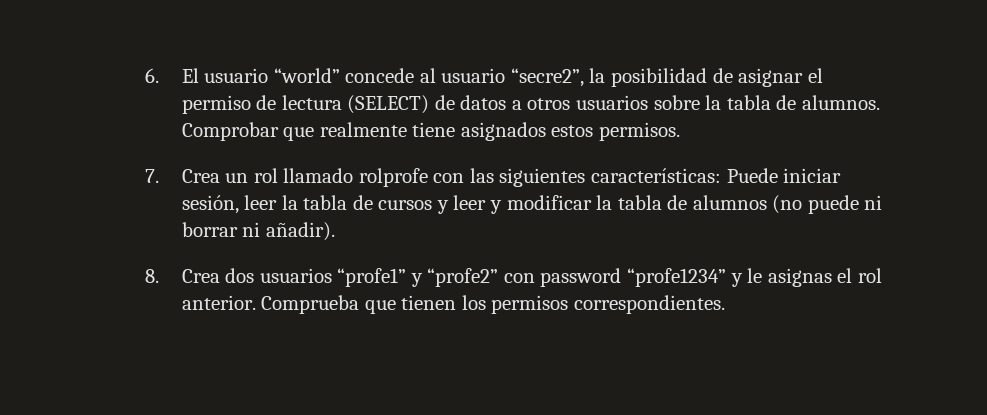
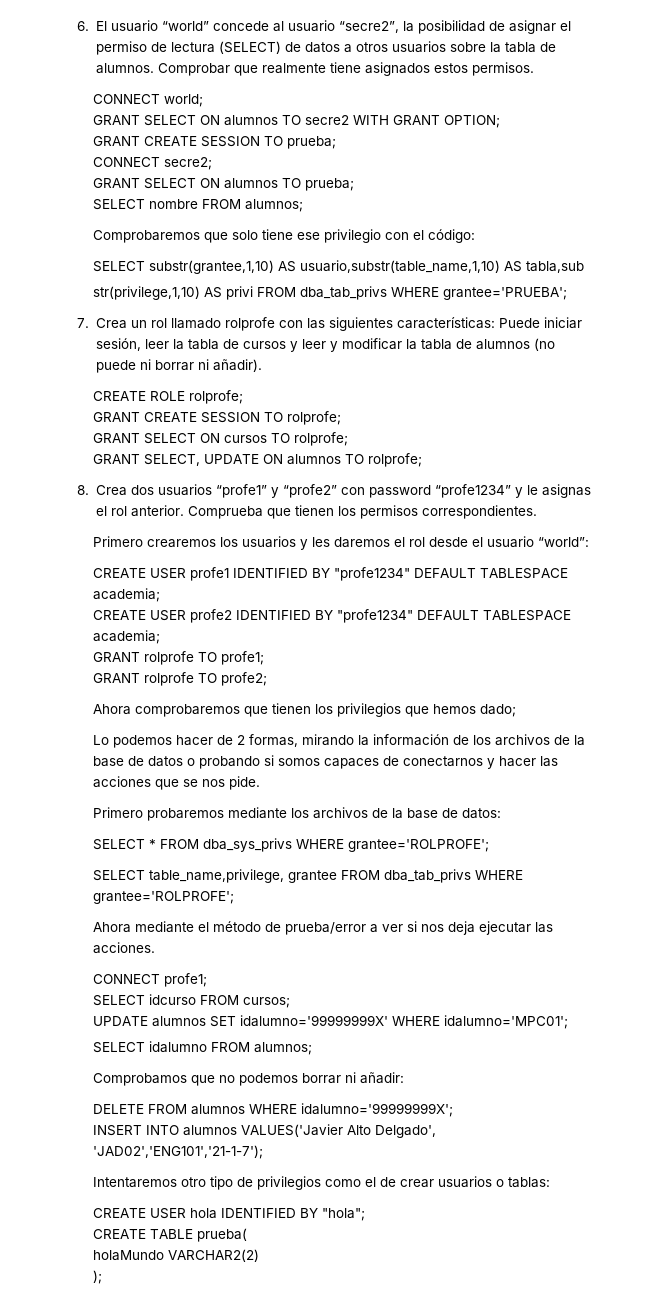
(680, 131) none -> [93,94,204,107] [93,115,501,128] [93,136,337,149] [93,157,213,170] [93,178,355,191] [93,199,304,212] [93,229,476,243] [93,260,585,274] [93,286,568,300] // CONNECT world; // GRANT SELECT ON alumnos TO secre2 WITH GRANT OPTION; // GRANT CREATE SESSION TO prueba; // CONNECT secre2; // GRANT SELECT ON alumnos TO prueba; // SELECT nombre FROM alumnos; // Comprobaremos que solo tiene ese privilegio con el código: // SELECT substr(grantee,1,10) AS usuario,substr(table_name,1,10) AS tabla,sub // str(privilege,1,10) AS privi FROM dba_tab_privs WHERE grantee='PRUEBA';
(335, 231) none -> [93,390,244,404] [93,411,342,425] [93,432,349,446] [93,453,423,467] // CREATE ROLE rolprofe; // GRANT CREATE SESSION TO rolprofe; // GRANT SELECT ON cursos TO rolprofe; // GRANT SELECT, UPDATE ON alumnos TO rolprofe;
(725, 304) none -> [93,536,590,550] [93,567,569,581] [93,588,161,602] [93,609,572,623] [93,630,161,644] [93,651,265,665] [93,672,268,686] [93,703,517,717] [93,734,586,748] [93,755,559,769] [93,776,261,790] [93,807,502,821] [93,838,490,852] [93,869,524,883] [93,891,235,904] [93,921,554,935] [93,942,156,954] [93,973,208,987] [93,994,291,1008] [93,1015,569,1029] [93,1041,313,1055] [93,1072,405,1086] [93,1103,454,1117] [93,1124,437,1138] [93,1145,264,1159] [93,1176,551,1190] [93,1208,366,1221] [93,1228,248,1242] [93,1249,260,1262] [93,1270,103,1284] // Primero crearemos los usuarios y les daremos el rol desde el usuario “world”: // CREATE USER profe1 IDENTIFIED BY "profe1234" DEFAULT TABLESPACE academia; // CREATE USER profe2 IDENTIFIED BY "profe1234" DEFAULT TABLESPACE academia; // GRANT rolprofe TO profe1; // GRANT rolprofe TO profe2; // Ahora comprobaremos que tienen los privilegios que hemos dado; // Lo podemos hacer de 2 formas, mirando la información de los archivos de la base de datos o probando si somos capaces de conectarnos y hacer las acciones que se nos pide. // Primero probaremos mediante los archivos de la base de datos: // SELECT * FROM dba_sys_privs WHERE grantee='ROLPROFE'; // SELECT table_name,privilege, grantee FROM dba_tab_privs WHERE grantee='ROLPROFE'; // Ahora mediante el método de prueba/error a ver si nos deja ejecutar las acciones. // CONNECT profe1; // SELECT idcurso FROM cursos; // UPDATE alumnos SET idalumno='99999999X' WHERE idalumno='MPC01'; // SELECT idalumno FROM alumnos; // Comprobamos que no podemos borrar ni añadir: // DELETE FROM alumnos WHERE idalumno='99999999X'; // INSERT INTO alumnos VALUES('Javier Alto Delgado', 'JAD02','ENG101','21-1-7'); // Intentaremos otro tipo de privilegios como el de crear usuarios o tablas: // CREATE USER hola IDENTIFIED BY "hola"; // CREATE TABLE prueba( // holaMundo VARCHAR2(2) // );

